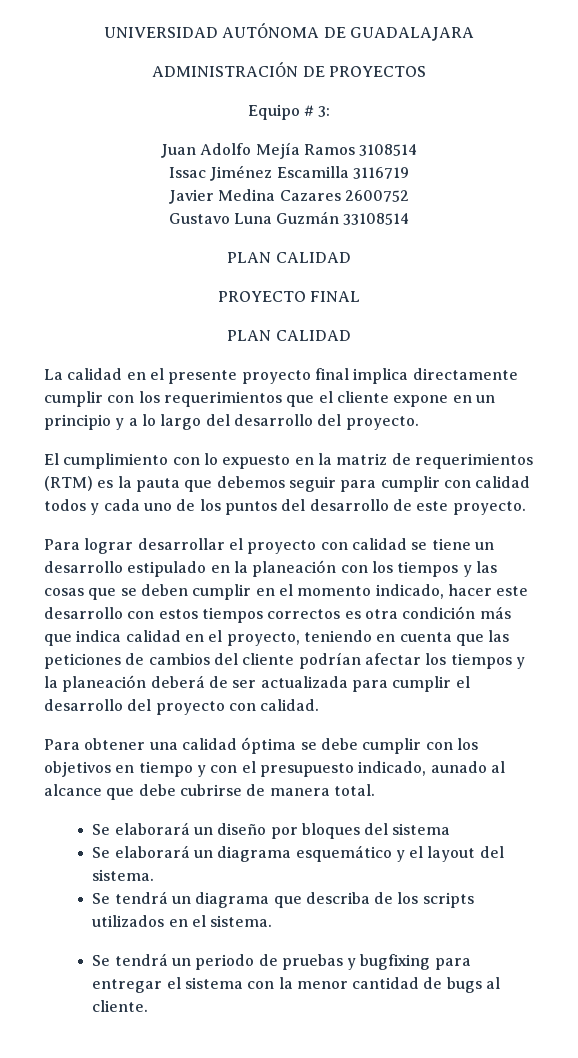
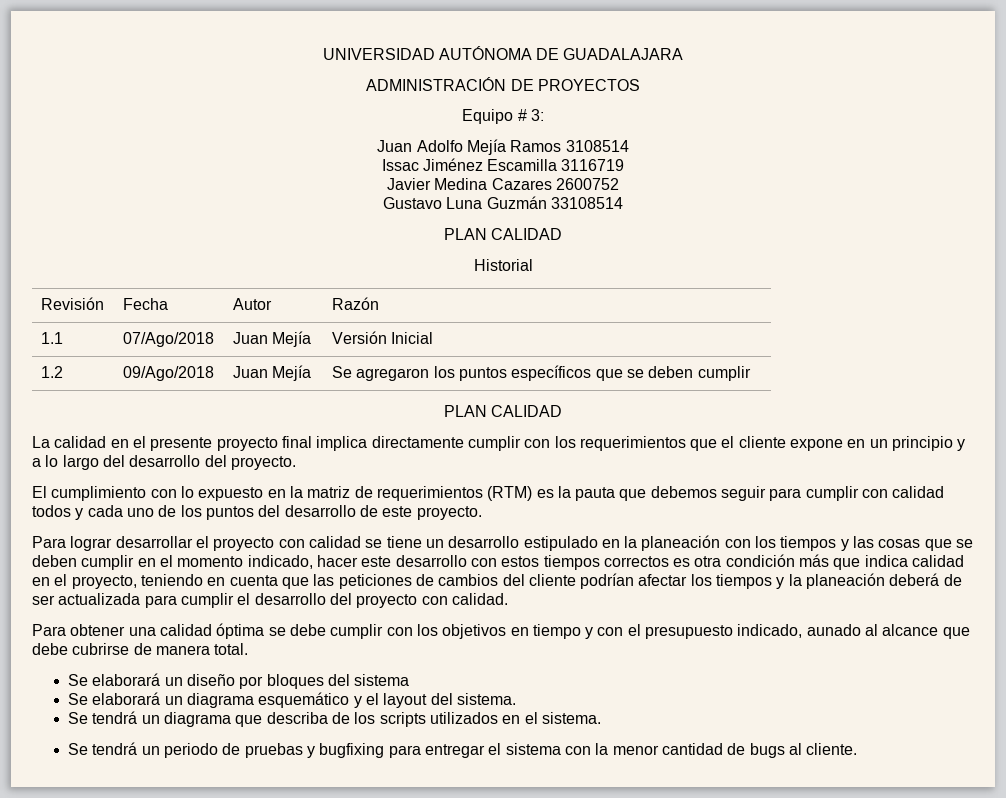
[217,291,361,302] PROYECTO FINAL -> [473,259,533,271] [41,297,105,310] [123,298,169,310] [233,298,273,310] [332,297,380,310] [41,332,64,344] [123,332,215,347] [233,331,312,347] [332,331,434,344] [41,366,64,378] [123,366,215,381] [233,365,312,381] [332,365,751,381] Historial // Revisión | Fecha | Autor | Razón // 1.1 | 07/Ago/2018 | Juan Mejía | Versión Inicial // 1.2 | 09/Ago/2018 | Juan Mejía | Se agregaron los puntos específicos que se deben cumplir

